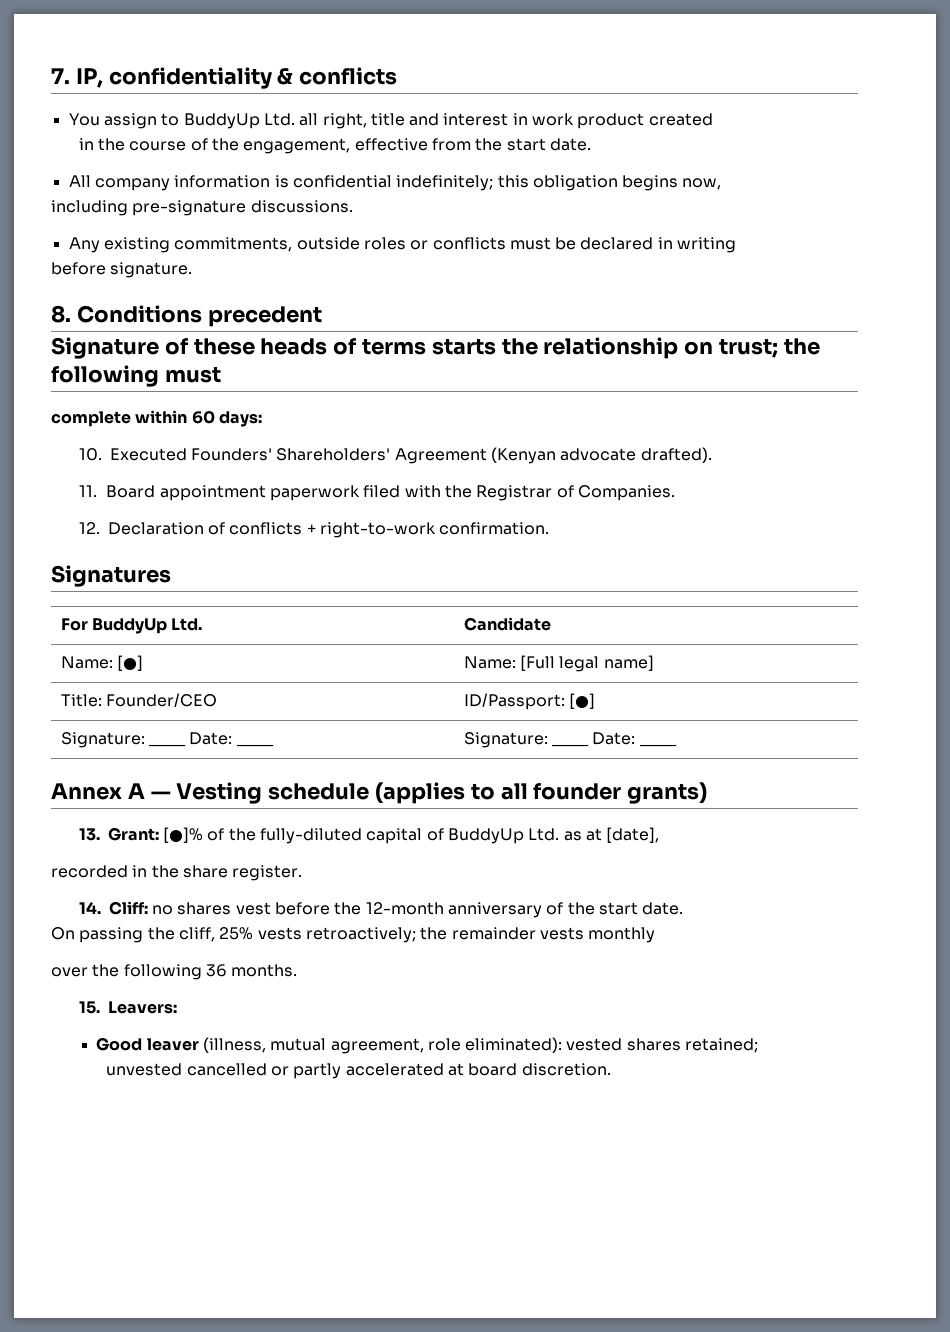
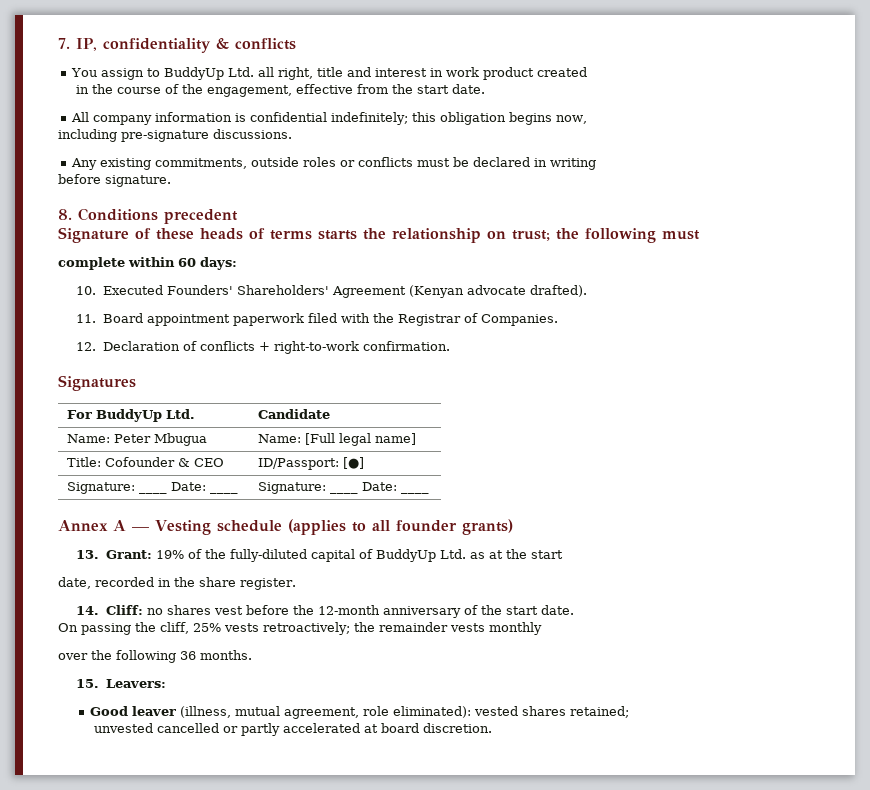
[117,655,144,671] [●] -> [113,433,207,446] Peter Mbugua
[106,693,218,707] Founder/CEO -> [104,457,224,467] Cofounder & CEO
[162,827,203,843] [●]% -> [155,550,184,559] 19%
[606,827,660,843] [date], // -> [505,549,563,559] [58,577,91,589] the start // date,

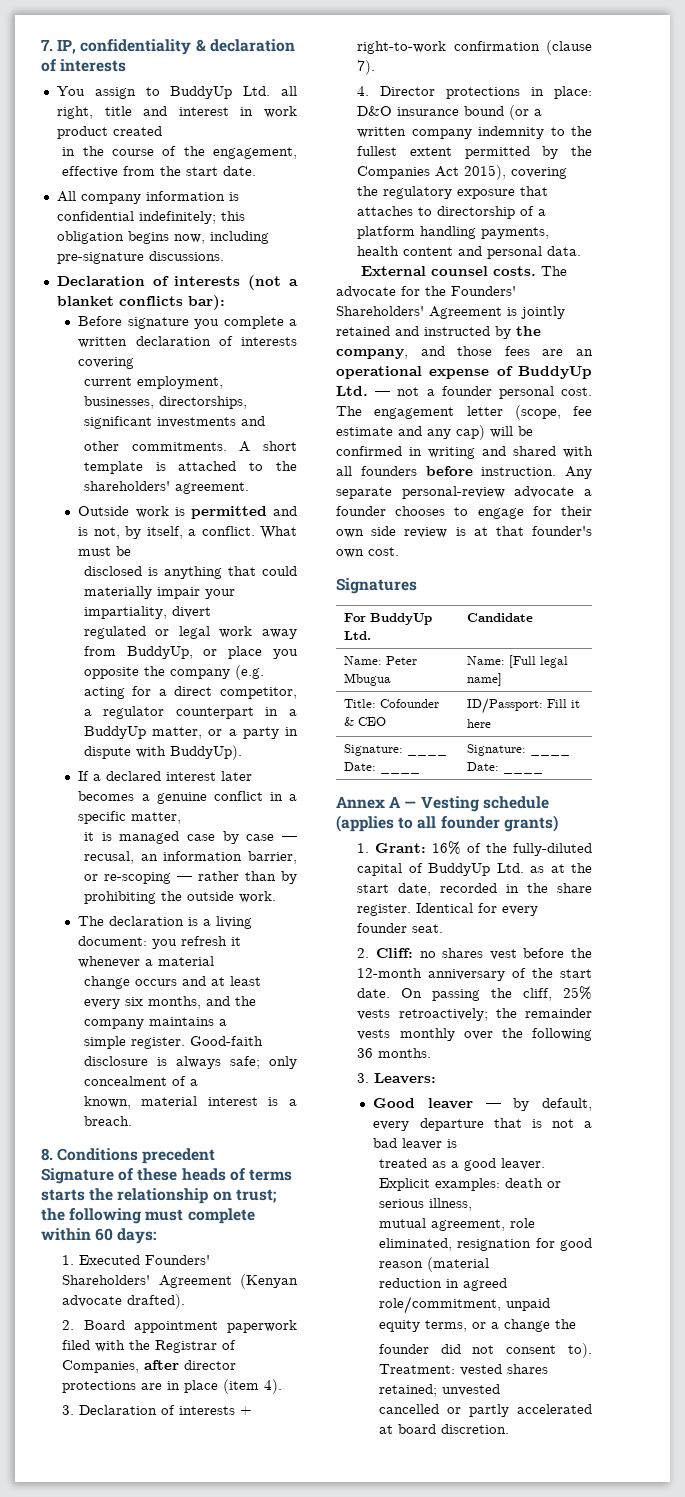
[234,38,296,50] conflicts -> [209,39,295,52] [41,59,127,72] declaration of interests
(588, 119) // -> (205, 239) none
[71,157,597,170] [58,174,171,187] Any existing commitments, outside roles or conflicts must be declared in writing // before signature. -> [56,275,298,290] [56,295,225,310] [78,316,297,329] [78,336,297,348] [78,357,135,369] [83,376,223,389] [83,396,247,409] [83,416,265,429] [83,441,297,452] [83,461,297,474] [83,481,249,494] [78,506,297,519] [78,526,297,539] [78,546,132,556] [83,566,297,579] [83,586,235,599] [83,606,211,619] [83,626,297,639] [83,646,298,659] [83,665,264,680] [83,686,297,699] [83,706,297,719] [83,726,298,739] [83,745,242,760] [78,771,253,781] [78,791,297,804] [78,811,182,824] [83,831,297,844] [83,851,297,864] [83,871,297,884] [83,891,276,904] [78,916,253,929] [78,936,242,949] [78,956,215,968] [83,976,261,989] [83,996,256,1009] [83,1017,227,1029] [83,1036,263,1049] [83,1056,297,1069] [83,1076,198,1086] [83,1096,297,1109] [83,1116,132,1126] Declaration of interests (not a blanket conflicts bar): // Before signature you complete a written declaration of interests covering // current employment, businesses, directorships, significant investments and // other commitments. A short template is attached to the shareholders' agreement. // Outside work is permitted and is not, by itself, a conflict. What must be // disclosed is anything that could materially impair your impartiality, divert // regulated or legal work away from BuddyUp, or place you opposite the company (e.g. acting for a direct competitor, a regulator counterpart in a BuddyUp matter, or a party in dispute with BuddyUp). // If a declared interest later becomes a genuine conflict in a specific matter, // it is managed case by case — recusal, an information barrier, or re-scoping — rather than by prohibiting the outside work. // The declaration is a living document: you refresh it whenever a material // change occurs and at least every six months, and the company maintains a // simple register. Good-faith disclosure is always safe; only concealment of a // known, material interest is a breach.
(700, 235) // -> (184, 1215) none
[76,286,97,295] 10. -> [62,1255,75,1265] 1.
[76,314,97,323] 11. -> [62,1320,75,1330] 2.
[480,314,558,326] [76,341,255,351] Companies. // 12. Declaration of conflicts -> [62,1360,237,1373] [62,1379,283,1394] [62,1405,236,1415] Companies, after director protections are in place (item 4). // 3. Declaration of interests
[362,341,450,351] confirmation. -> [453,40,592,55] [357,60,376,75] [357,86,592,99] [357,105,543,120] [357,126,592,139] [357,146,592,159] [357,165,568,180] [357,186,549,199] [357,206,547,219] [357,226,550,239] [357,246,582,259] [360,266,567,276] [336,286,516,298] [336,306,565,319] [336,326,541,339] [336,346,593,359] [336,366,592,379] [336,386,592,399] [336,405,592,420] [336,425,533,440] [336,446,593,459] [336,466,592,479] [336,486,592,499] [336,506,592,519] [336,526,592,538] [336,547,399,558] confirmation (clause 7). // 4. Director protections in place: D&O insurance bound (or a written company indemnity to the fullest extent permitted by the Companies Act 2015), covering the regulatory exposure that attaches to directorship of a platform handling payments, health content and personal data. // External counsel costs. The advocate for the Founders' Shareholders' Agreement is jointly retained and instructed by the company, and those fees are an operational expense of BuddyUp Ltd. — not a founder personal cost. The engagement letter (scope, fee estimate and any cap) will be confirmed in writing and shared with all founders before instruction. Any separate personal-review advocate a founder chooses to engage for their own side review is at that founder's own cost.
[342,457,364,469] [●] -> [546,699,580,708] [466,719,491,728] Fill it here
[76,550,184,559] 13. Grant: 19% -> [357,841,462,855] 1. Grant: 16%
(563, 554) // -> (390, 888) none
[76,606,100,615] // 14. -> [416,903,539,916] [357,923,444,933] [357,948,370,958] Identical for every founder seat. // 2.
(574, 610) // -> (391, 993) none
(542, 628) // -> (455, 1034) none
[76,679,100,688] 15. -> [357,1073,370,1083] 3.
[180,706,472,719] (illness, mutual agreement, role eliminated): -> [485,1098,592,1111] [373,1118,592,1131] [373,1138,458,1150] [378,1158,545,1171] [378,1178,561,1191] [378,1198,472,1211] [378,1218,535,1231] [378,1238,592,1251] [378,1257,489,1272] [378,1278,507,1291] [378,1296,550,1314] [378,1319,576,1332] [378,1343,592,1358] [378,1364,455,1374] — by default, every departure that is not a bad leaver is // treated as a good leaver. Explicit examples: death or serious illness, // mutual agreement, role eliminated, resignation for good reason (material // reduction in agreed role/commitment, unpaid equity terms, or a change the // founder did not consent to). Treatment:
[94,723,154,733] // unvested -> [441,1384,500,1396] unvested //

